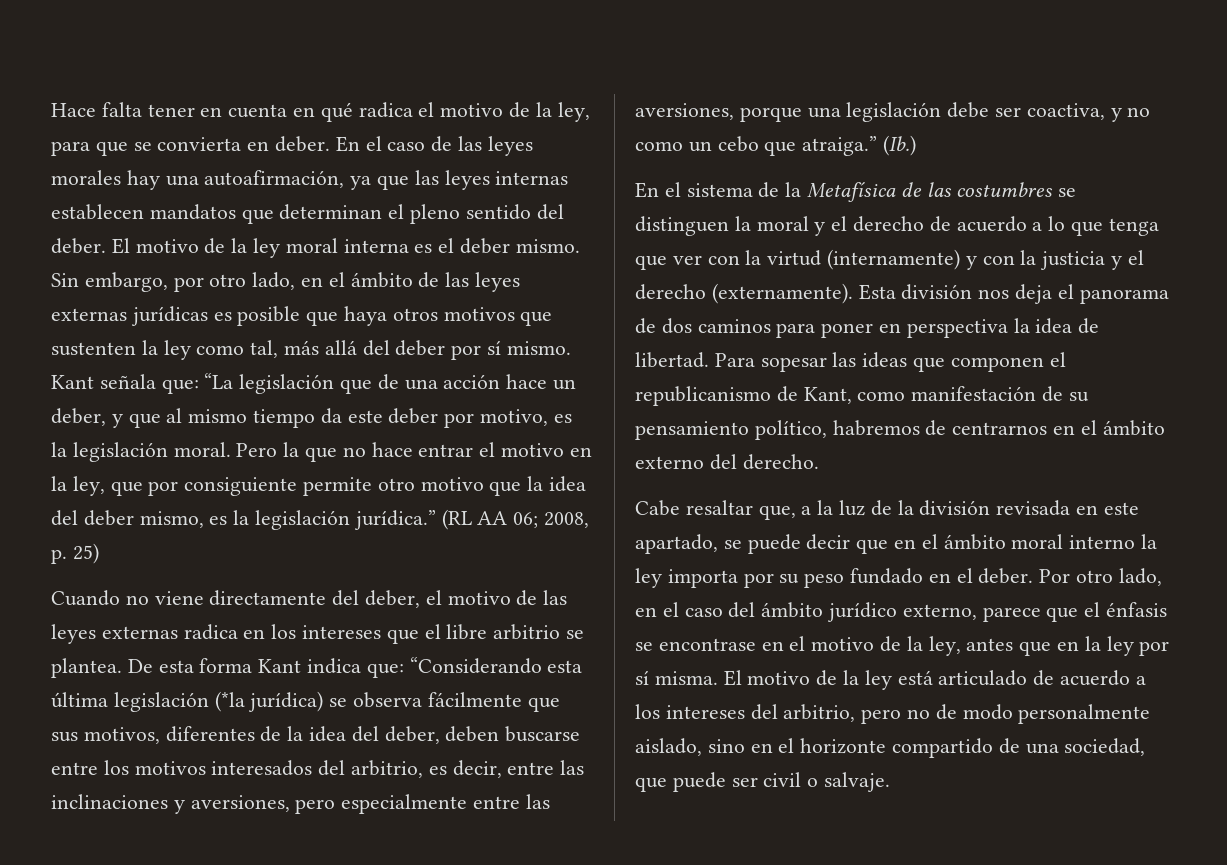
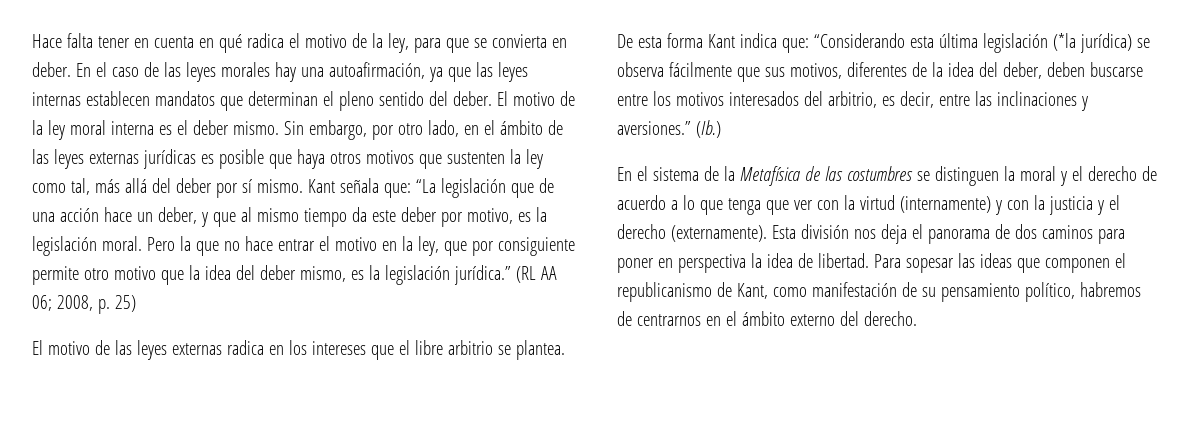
[51,590,442,608] Cuando no viene directamente del deber, el -> [32,340,43,355] El
[190,794,550,814] [635,102,1151,122] [635,136,878,156] aversiones, pero especialmente entre las aversiones, porque una legislación debe ser coactiva, y no como un cebo que atraiga.” -> [617,121,691,135] aversiones.”
[635,500,1139,520] [635,534,1158,554] [635,568,1162,588] [635,602,1168,622] [635,636,1170,656] [635,670,1146,690] [635,704,1151,724] [635,738,1146,758] [635,772,891,792] // Cabe resaltar que, a la luz de la división revisada en este apartado, se puede decir que en el ámbito moral interno la ley importa por su peso fundado en el deber. Por otro lado, en el caso del ámbito jurídico externo, parece que el énfasis se encontrase en el motivo de la ley, antes que en la ley por sí misma. El motivo de la ley está articulado de acuerdo a los intereses del arbitrio, pero no de modo personalmente aislado, sino en el horizonte compartido de una sociedad, que puede ser civil o salvaje. -> (917, 318) none

